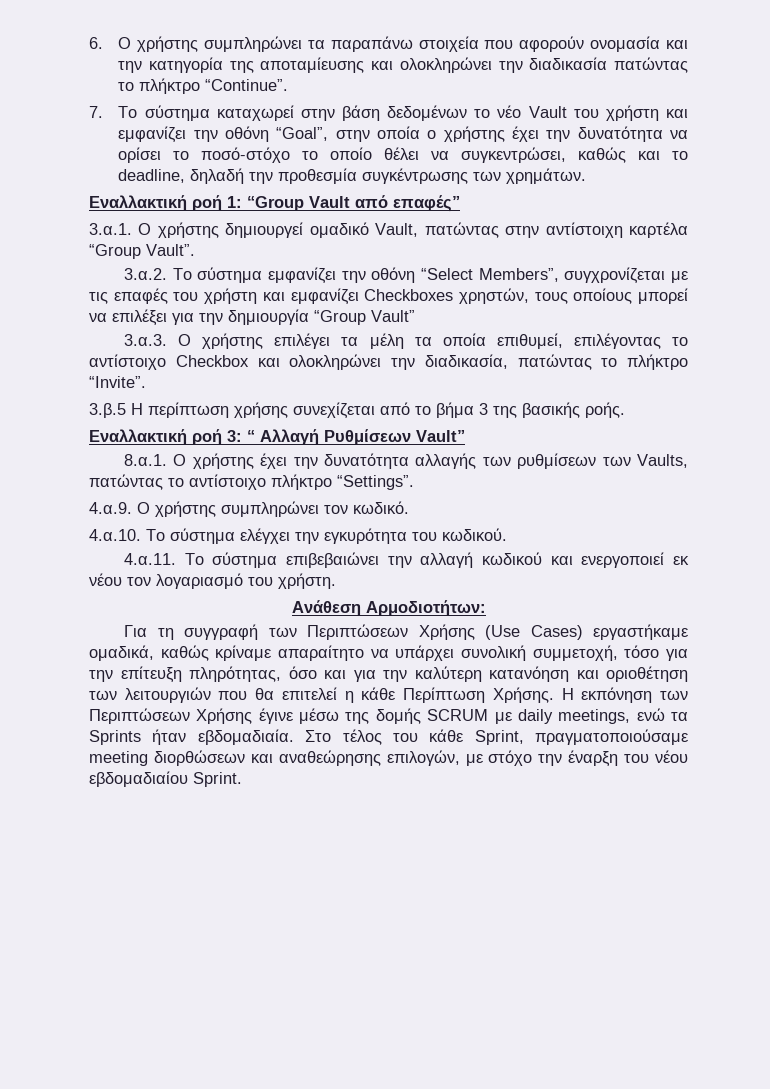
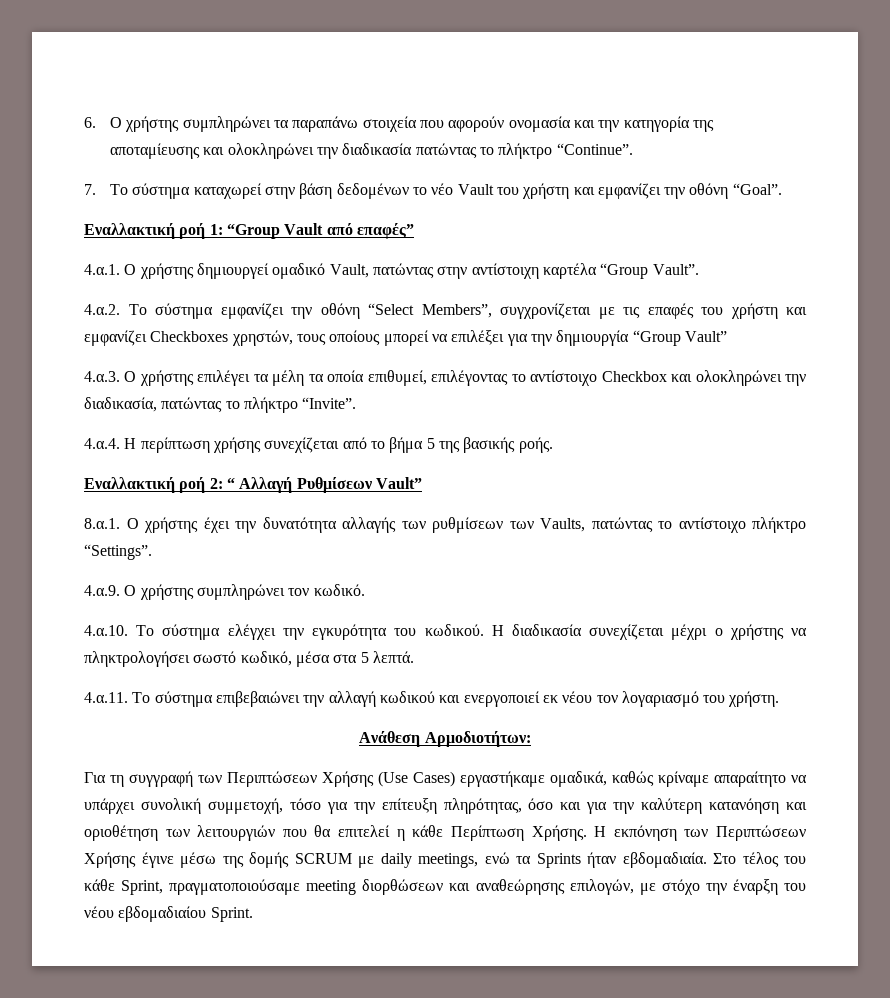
[276,126,688,142] [118,147,688,163] [118,168,587,184] “Goal”, στην οποία ο χρήστης έχει την δυνατότητα να ορίσει το ποσό-στόχο το οποίο θέλει να συγκεντρώσει, καθώς και το deadline, δηλαδή την προθεσμία συγκέντρωσης των χρημάτων. -> [732,183,782,195] “Goal”.
[89,223,132,235] 3.α.1. -> [84,264,120,275] 4.α.1.
[124,268,168,280] 3.α.2. -> [84,304,120,315] 4.α.2.
[124,334,168,346] 3.α.3. -> [84,371,120,382] 4.α.3.
[89,403,126,418] 3.β.5 -> [84,438,120,449] 4.α.4.
[479,403,488,415] 3 -> [426,438,435,449] 5
[227,430,242,442] 3: -> [209,478,223,489] 2:
(507, 534) none -> [491,624,807,640] [84,651,414,667] Η διαδικασία συνεχίζεται μέχρι ο χρήστης να πληκτρολογήσει σωστό κωδικό, μέσα στα 5 λεπτά.

